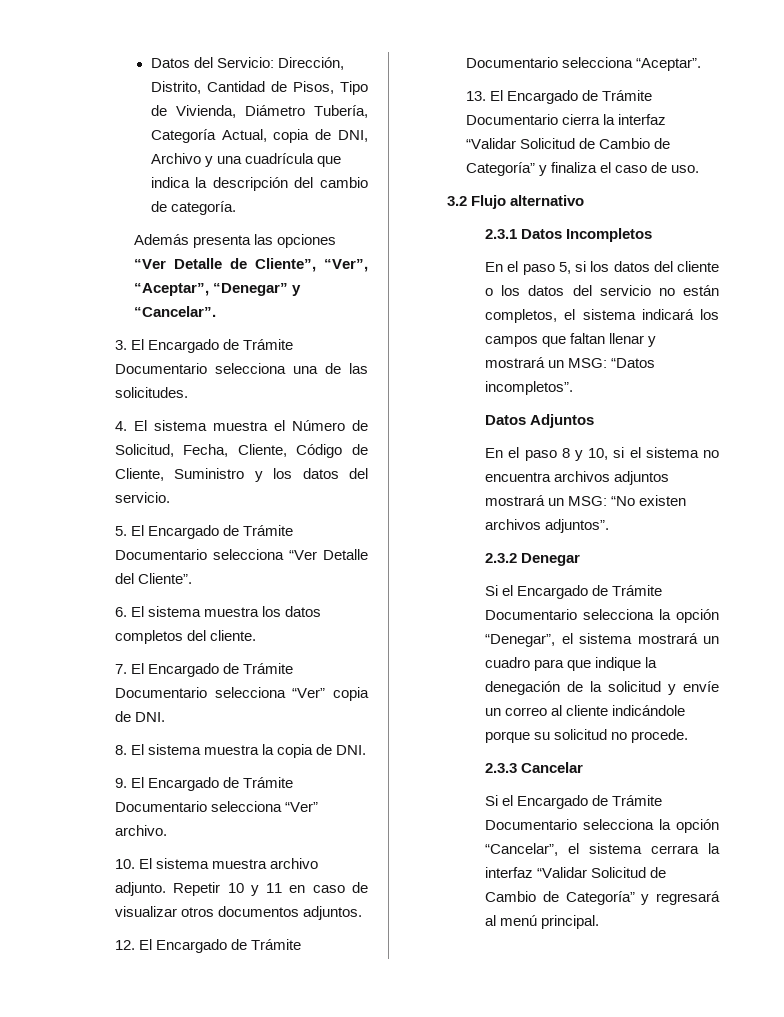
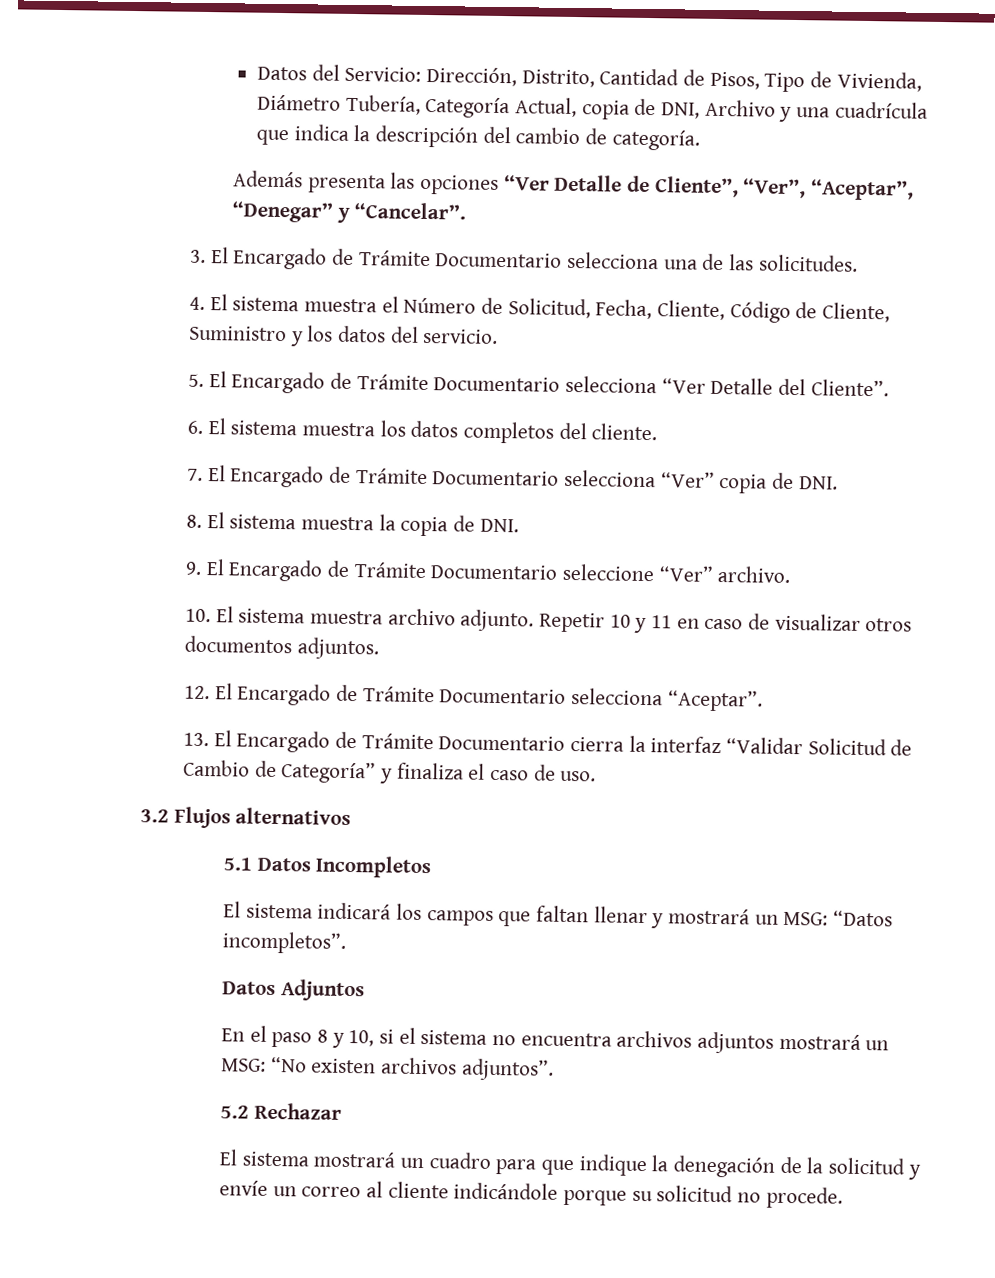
[210,801,282,812] selecciona -> [561,563,655,582] seleccione
[470,195,584,209] [485,229,518,239] Flujo alternativo // 2.3.1 -> [173,806,352,829] [222,857,253,871] Flujos alternativos // 5.1
[485,261,719,275] [485,285,719,296] [485,309,576,323] En el paso 5, si los datos del cliente o los datos del servicio no están completos, el -> [222,901,241,918] El
[485,553,581,566] [485,585,663,599] [485,609,719,623] [485,633,573,647] 2.3.2 Denegar // Si el Encargado de Trámite Documentario selecciona la opción “Denegar”, el -> [219,1102,342,1120] [218,1149,238,1166] 5.2 Rechazar // El
[485,762,584,773] [485,795,663,809] [485,819,719,833] [485,843,720,856] [485,867,667,878] [485,891,720,905] [485,915,600,929] // 2.3.3 Cancelar // Si el Encargado de Trámite Documentario selecciona la opción “Cancelar”, el sistema cerrara la interfaz “Validar Solicitud de Cambio de Categoría” y regresará al menú principal. -> (843, 1197) none

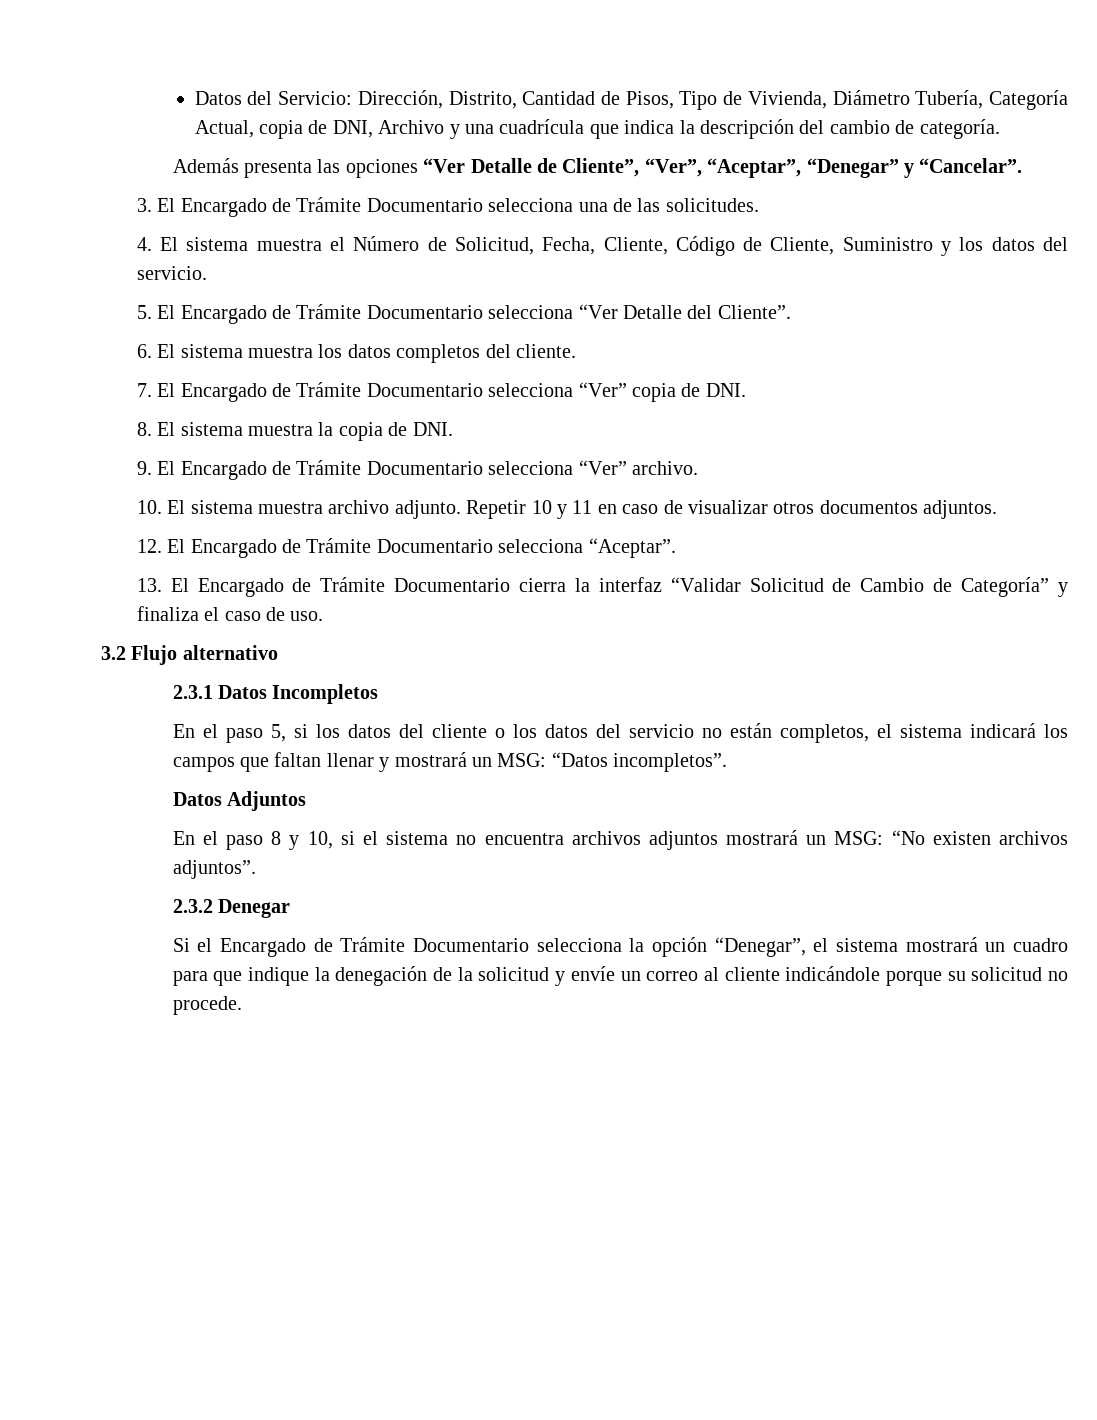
[561,563,655,582] seleccione -> [488,461,574,475] selecciona
[173,806,352,829] [222,857,253,871] Flujos alternativos // 5.1 -> [131,645,278,665] [172,685,213,699] Flujo alternativo // 2.3.1
[222,901,241,918] El -> [172,723,892,743] En el paso 5, si los datos del cliente o los datos del servicio no están completos, el
[219,1102,342,1120] [218,1149,238,1166] 5.2 Rechazar // El -> [172,899,291,918] [172,937,829,957] 2.3.2 Denegar // Si el Encargado de Trámite Documentario selecciona la opción “Denegar”, el

